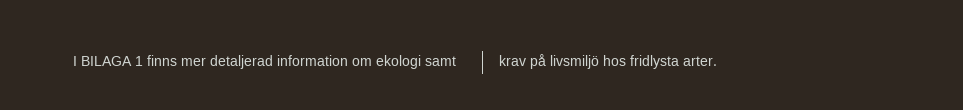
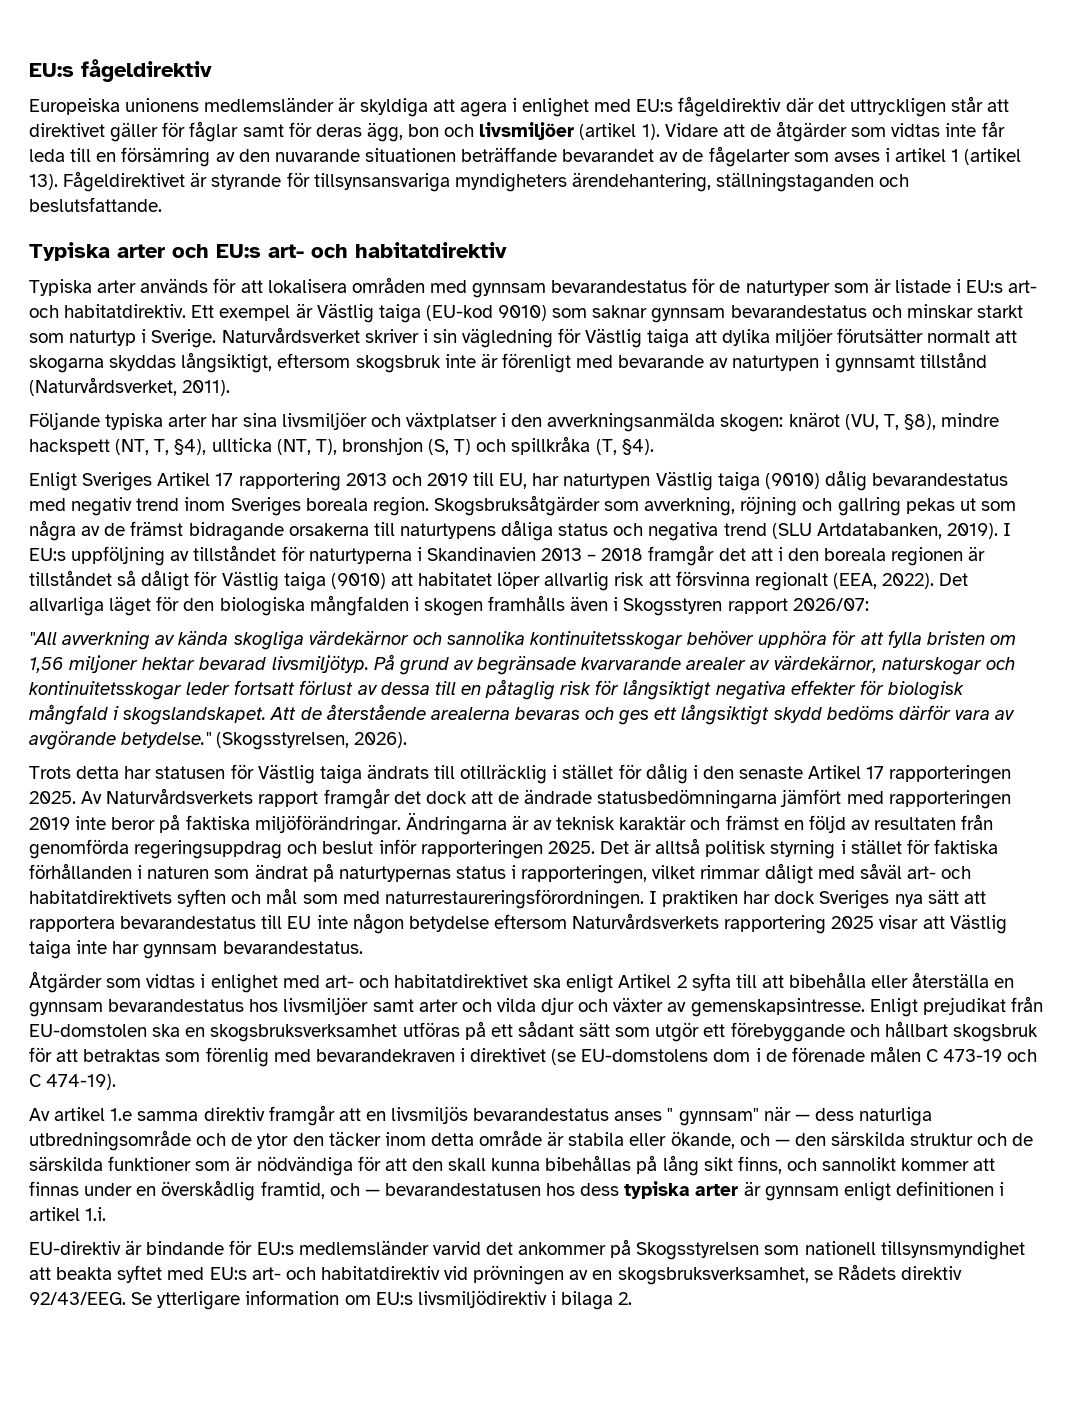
[73,54,717,69] I BILAGA 1 finns mer detaljerad information om ekologi samt krav på livsmiljö hos fridlysta arter. -> [29,59,212,82] [29,96,1010,117] [29,121,1005,142] [29,146,1022,167] [29,171,910,192] [29,197,162,212] [29,242,507,261] [29,277,1038,298] [29,303,1023,323] [29,327,1018,348] [29,352,987,373] [29,377,231,396] [29,412,1000,432] [29,436,654,455] [29,470,1009,491] [29,495,1016,516] [29,520,1012,541] [29,545,986,566] [29,570,969,591] [29,595,869,616] [29,630,1016,650] [29,654,1015,675] [29,679,964,700] [29,704,1016,725] [29,730,408,750] [29,763,1012,784] [29,788,1011,809] [29,812,994,835] [29,838,998,859] [29,863,972,884] [29,888,986,909] [29,913,1007,934] [29,940,363,959] [29,971,1015,993] [29,996,1043,1017] [29,1021,1038,1042] [29,1046,1038,1067] [29,1074,117,1090] [29,1105,933,1126] [29,1130,1034,1151] [29,1155,996,1176] [29,1180,1005,1201] [29,1207,107,1221] [29,1239,1025,1260] [29,1264,962,1285] [29,1290,633,1310] EU:s fågeldirektiv // Europeiska unionens medlemsländer är skyldiga att agera i enlighet med EU:s fågeldirektiv där det uttryckligen står att direktivet gäller för fåglar samt för deras ägg, bon och livsmiljöer (artikel 1). Vidare att de åtgärder som vidtas inte får leda till en försämring av den nuvarande situationen beträffande bevarandet av de fågelarter som avses i artikel 1 (artikel 13). Fågeldirektivet är styrande för tillsynsansvariga myndigheters ärendehantering, ställningstaganden och beslutsfattande. // Typiska arter och EU:s art- och habitatdirektiv // Typiska arter används för att lokalisera områden med gynnsam bevarandestatus för de naturtyper som är listade i EU:s art- och habitatdirektiv. Ett exempel är Västlig taiga (EU-kod 9010) som saknar gynnsam bevarandestatus och minskar starkt som naturtyp i Sverige. Naturvårdsverket skriver i sin vägledning för Västlig taiga att dylika miljöer förutsätter normalt att skogarna skyddas långsiktigt, eftersom skogsbruk inte är förenligt med bevarande av naturtypen i gynnsamt tillstånd (Naturvårdsverket, 2011). // Följande typiska arter har sina livsmiljöer och växtplatser i den avverkningsanmälda skogen: knärot (VU, T, §8), mindre hackspett (NT, T, §4), ullticka (NT, T), bronshjon (S, T) och spillkråka (T, §4). // Enligt Sveriges Artikel 17 rapportering 2013 och 2019 till EU, har naturtypen Västlig taiga (9010) dålig bevarandestatus med negativ trend inom Sveriges boreala region. Skogsbruksåtgärder som avverkning, röjning och gallring pekas ut som några av de främst bidragande orsakerna till naturtypens dåliga status och negativa trend (SLU Artdatabanken, 2019). I EU:s uppföljning av tillståndet för naturtyperna i Skandinavien 2013 – 2018 framgår det att i den boreala regionen är tillståndet så dåligt för Västlig taiga (9010) att habitatet löper allvarlig risk att försvinna regionalt (EEA, 2022). Det allvarliga läget för den biologiska mångfalden i skogen framhålls även i Skogsstyren rapport 2026/07: // "All avverkning av kända skogliga värdekärnor och sannolika kontinuitetsskogar behöver upphöra för att fylla bristen om 1,56 miljoner hektar bevarad livsmiljötyp. På grund av begränsade kvarvarande arealer av värdekärnor, naturskogar och kontinuitetsskogar leder fortsatt förlust av dessa till en påtaglig risk för långsiktigt negativa effekter för biologisk mångfald i skogslandskapet. Att de återstående arealerna bevaras och ges ett långsiktigt skydd bedöms därför vara av avgörande betydelse." (Skogsstyrelsen, 2026). // Trots detta har statusen för Västlig taiga ändrats till otillräcklig i stället för dålig i den senaste Artikel 17 rapporteringen 2025. Av Naturvårdsverkets rapport framgår det dock att de ändrade statusbedömningarna jämfört med rapporteringen 2019 inte beror på faktiska miljöförändringar. Ändringarna är av teknisk karaktär och främst en följd av resultaten från genomförda regeringsuppdrag och beslut inför rapporteringen 2025. Det är alltså politisk styrning i stället för faktiska förhållanden i naturen som ändrat på naturtypernas status i rapporteringen, vilket rimmar dåligt med såväl art- och habitatdirektivets syften och mål som med naturrestaureringsförordningen. I praktiken har dock Sveriges nya sätt att rapportera bevarandestatus till EU inte någon betydelse eftersom Naturvårdsverkets rapportering 2025 visar att Västlig taiga inte har gynnsam bevarandestatus. // Åtgärder som vidtas i enlighet med art- och habitatdirektivet ska enligt Artikel 2 syfta till att bibehålla eller återställa en gynnsam bevarandestatus hos livsmiljöer samt arter och vilda djur och växter av gemenskapsintresse. Enligt prejudikat från EU-domstolen ska en skogsbruksverksamhet utföras på ett sådant sätt som utgör ett förebyggande och hållbart skogsbruk för att betraktas som förenlig med bevarandekraven i direktivet (se EU-domstolens dom i de förenade målen C 473-19 och C 474-19). // Av artikel 1.e samma direktiv framgår att en livsmiljös bevarandestatus anses " gynnsam" när — dess naturliga utbredningsområde och de ytor den täcker inom detta område är stabila eller ökande, och — den särskilda struktur och de särskilda funktioner som är nödvändiga för att den skall kunna bibehållas på lång sikt finns, och sannolikt kommer att finnas under en överskådlig framtid, och — bevarandestatusen hos dess typiska arter är gynnsam enligt definitionen i artikel 1.i. // EU-direktiv är bindande för EU:s medlemsländer varvid det ankommer på Skogsstyrelsen som nationell tillsynsmyndighet att beakta syftet med EU:s art- och habitatdirektiv vid prövningen av en skogsbruksverksamhet, se Rådets direktiv 92/43/EEG. Se ytterligare information om EU:s livsmiljödirektiv i bilaga 2.

